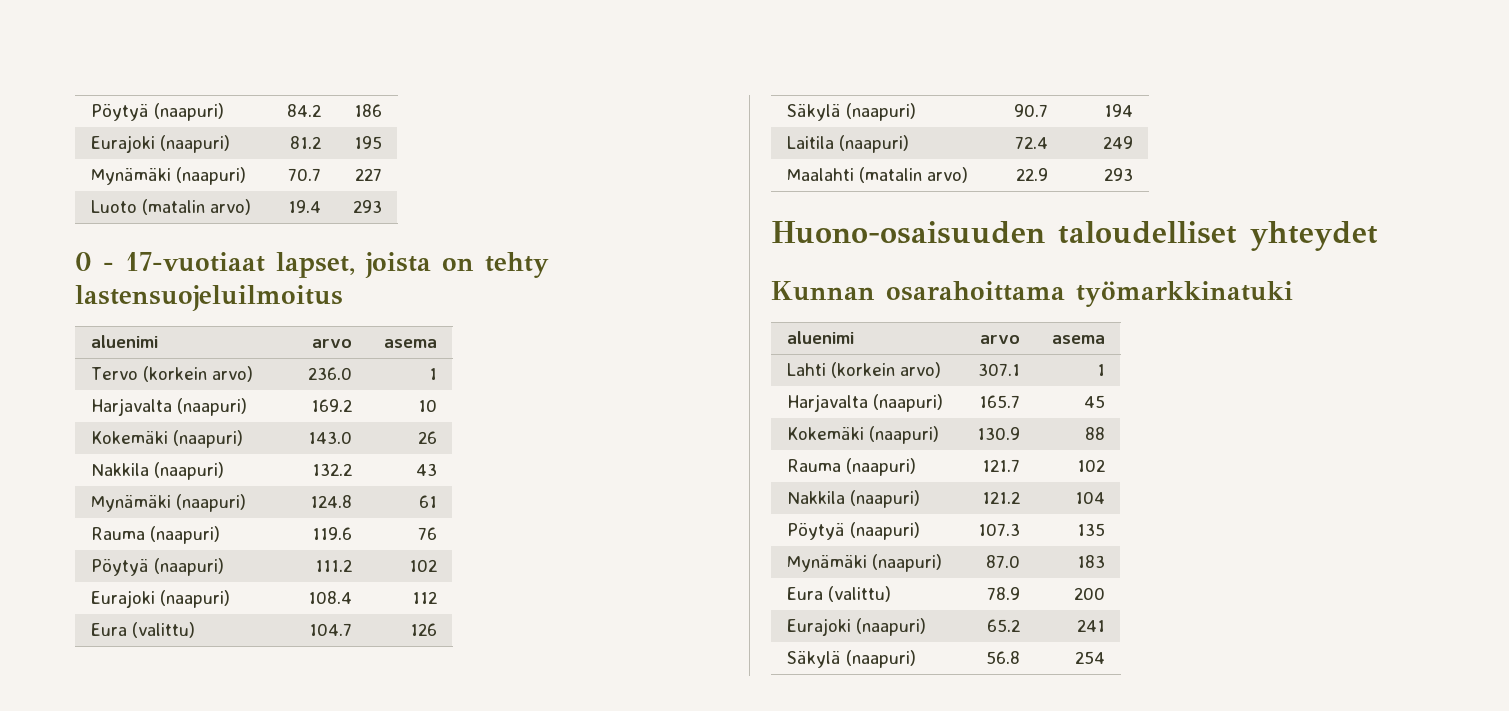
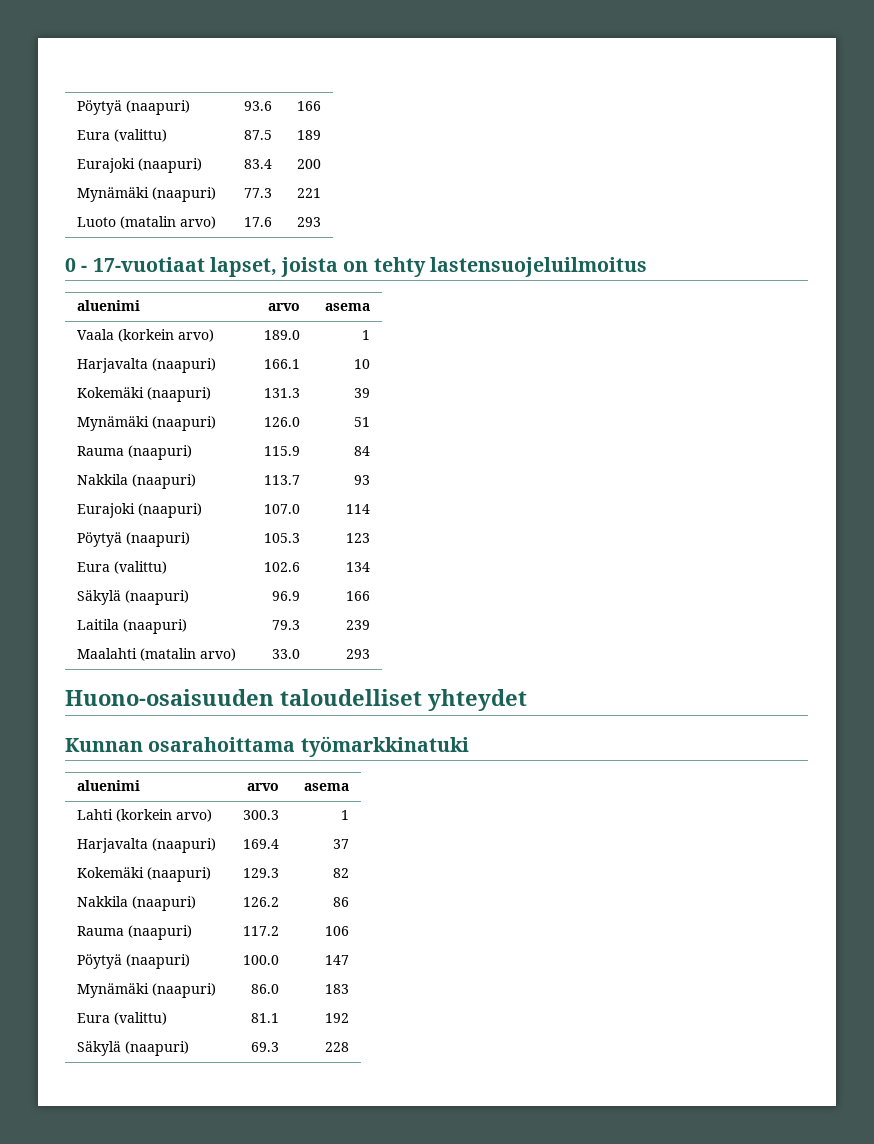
[90,103,224,121] [287,104,322,117] [354,104,383,117] [90,135,230,153] [290,136,322,149] [354,136,383,149] [90,167,246,185] [288,168,322,181] [355,168,383,181] Pöytyä (naapuri) | 84.2 | 186 // Eurajoki (naapuri) | 81.2 | 195 // Mynämäki (naapuri) | 70.7 | 227 -> [76,100,190,115] [244,101,273,111] [297,101,322,111] [76,129,167,142] [244,130,273,140] [297,130,322,140] [76,158,202,173] [244,159,273,169] [297,159,322,169] [76,187,216,202] [244,188,273,198] [297,188,322,198] Pöytyä (naapuri) | 93.6 | 166 // Eura (valittu) | 87.5 | 189 // Eurajoki (naapuri) | 83.4 | 200 // Mynämäki (naapuri) | 77.3 | 221
[288,200,322,213] 19.4 -> [244,217,273,227] 17.6
[90,366,253,382] [308,367,353,380] [429,368,438,380] [90,398,247,416] [311,399,353,412] Tervo (korkein arvo) | 236.0 | 1 // Harjavalta (naapuri) | 169.2 -> [76,329,214,342] [264,330,301,340] [362,330,371,340] [76,358,216,373] [264,359,301,369] Vaala (korkein arvo) | 189.0 | 1 // Harjavalta (naapuri) | 166.1
[308,431,353,444] [418,431,438,444] [90,462,224,480] [312,463,353,476] [416,463,438,476] [90,494,246,512] [310,495,353,508] [419,495,438,508] [90,526,220,544] [312,527,353,540] [418,527,438,540] [90,558,224,576] [315,559,353,572] [409,559,438,572] [90,590,230,608] [308,591,353,604] [412,591,438,604] [90,622,195,638] [309,623,353,636] [410,623,438,636] [786,103,916,121] [1014,104,1049,117] [1104,104,1134,117] 143.0 | 26 // Nakkila (naapuri) | 132.2 | 43 // Mynämäki (naapuri) | 124.8 | 61 // Rauma (naapuri) | 119.6 | 76 // Pöytyä (naapuri) | 111.2 | 102 // Eurajoki (naapuri) | 108.4 | 112 // Eura (valittu) | 104.7 | 126 // Säkylä (naapuri) | 90.7 | 194 -> [264,388,301,398] [354,388,371,398] [76,416,216,431] [264,417,301,427] [354,417,371,427] [76,445,192,460] [264,446,301,456] [354,446,371,456] [76,474,196,489] [264,475,301,485] [354,475,371,485] [76,503,202,518] [264,504,301,514] [346,504,371,514] [76,532,190,547] [264,533,301,543] [346,533,371,543] [76,561,167,574] [264,562,301,572] [346,562,371,572] [76,590,189,605] [272,591,301,601] [346,591,371,601] 131.3 | 39 // Mynämäki (naapuri) | 126.0 | 51 // Rauma (naapuri) | 115.9 | 84 // Nakkila (naapuri) | 113.7 | 93 // Eurajoki (naapuri) | 107.0 | 114 // Pöytyä (naapuri) | 105.3 | 123 // Eura (valittu) | 102.6 | 134 // Säkylä (naapuri) | 96.9 | 166
[1015,136,1049,149] [1103,136,1134,149] 72.4 | 249 -> [272,620,301,630] [346,620,371,630] 79.3 | 239
[1016,168,1049,181] 22.9 -> [272,649,301,659] 33.0
[978,363,1021,376] [1097,364,1106,376] [786,394,943,412] [979,395,1021,408] [1084,395,1106,408] [786,426,939,444] [977,427,1021,440] [1085,427,1106,440] [786,458,916,476] [982,459,1021,472] [1077,459,1106,472] [786,490,920,508] [982,491,1021,504] [1075,491,1106,504] [786,522,920,540] [978,523,1021,536] [1077,523,1106,536] [786,554,942,572] [986,555,1021,568] 307.1 | 1 // Harjavalta (naapuri) | 165.7 | 45 // Kokemäki (naapuri) | 130.9 | 88 // Rauma (naapuri) | 121.7 | 102 // Nakkila (naapuri) | 121.2 | 104 // Pöytyä (naapuri) | 107.3 | 135 // Mynämäki (naapuri) | 87.0 -> [243,810,280,820] [341,810,350,820] [76,838,216,853] [243,839,280,849] [333,839,350,849] [76,867,211,882] [243,868,280,878] [333,868,350,878] [76,896,196,911] [243,897,280,907] [333,897,350,907] [76,925,192,940] [243,926,280,936] [325,926,350,936] [76,954,190,969] [243,955,280,965] [325,955,350,965] [76,983,216,998] [251,984,280,994] 300.3 | 1 // Harjavalta (naapuri) | 169.4 | 37 // Kokemäki (naapuri) | 129.3 | 82 // Nakkila (naapuri) | 126.2 | 86 // Rauma (naapuri) | 117.2 | 106 // Pöytyä (naapuri) | 100.0 | 147 // Mynämäki (naapuri) | 86.0
[987,587,1021,600] [1074,587,1106,600] [786,618,926,636] [987,619,1021,632] [1077,619,1106,632] [786,650,916,668] [986,651,1021,664] [1075,651,1106,664] 78.9 | 200 // Eurajoki (naapuri) | 65.2 | 241 // Säkylä (naapuri) | 56.8 | 254 -> [251,1013,280,1023] [325,1013,350,1023] [76,1041,189,1056] [251,1042,280,1052] [325,1042,350,1052] 81.1 | 192 // Säkylä (naapuri) | 69.3 | 228

